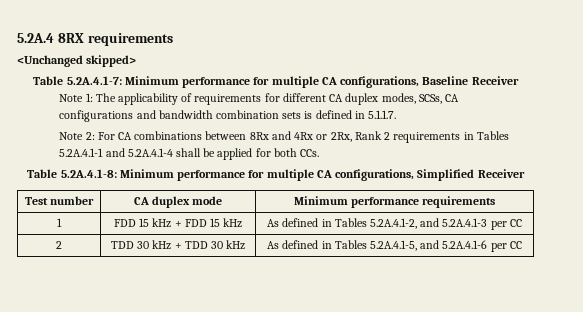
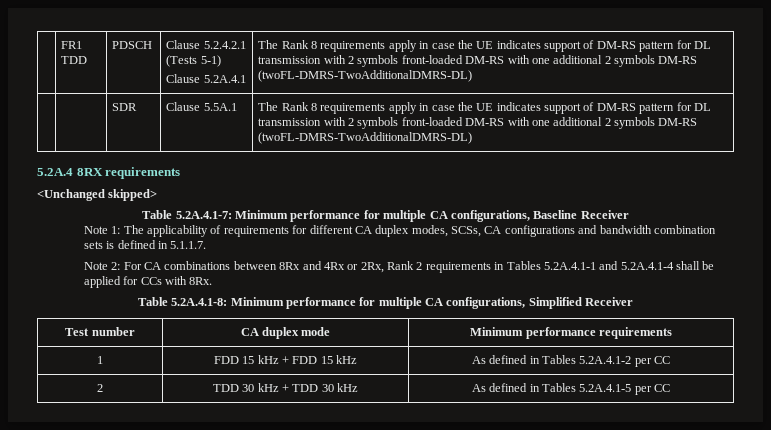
(17, 38) none -> [61,41,83,49] [61,56,88,64] [112,41,153,49] [166,40,246,49] [166,55,221,67] [166,74,246,83] [258,40,711,52] [258,55,698,67] [258,70,473,82] [112,103,138,111] [166,102,237,111] [258,102,711,114] [258,117,698,129] [258,132,473,144] | FR1 TDD | PDSCH | Clause 5.2.4.2.1 (Tests 5-1) // Clause 5.2A.4.1 | The Rank 8 requirements apply in case the UE indicates support of DM-RS pattern for DL transmission with 2 symbols front-loaded DM-RS with one additional 2 symbols DM-RS (twoFL-DMRS-TwoAdditionalDMRS-DL) // | | SDR | Clause 5.5A.1 | The Rank 8 requirements apply in case the UE indicates support of DM-RS pattern for DL transmission with 2 symbols front-loaded DM-RS with one additional 2 symbols DM-RS (twoFL-DMRS-TwoAdditionalDMRS-DL) //
[273,148,320,157] both CCs. -> [140,276,213,285] CCs with 8Rx.
[369,218,488,229] 5.2A.4.1-2, and 5.2A.4.1-3 -> [579,356,632,364] 5.2A.4.1-2
[369,240,488,251] 5.2A.4.1-5, and 5.2A.4.1-6 -> [579,384,632,392] 5.2A.4.1-5

